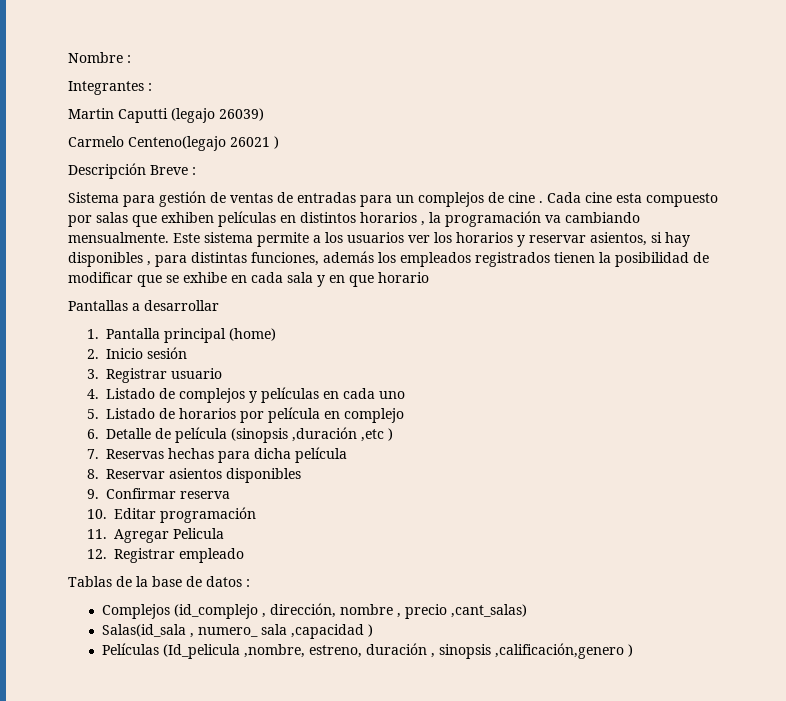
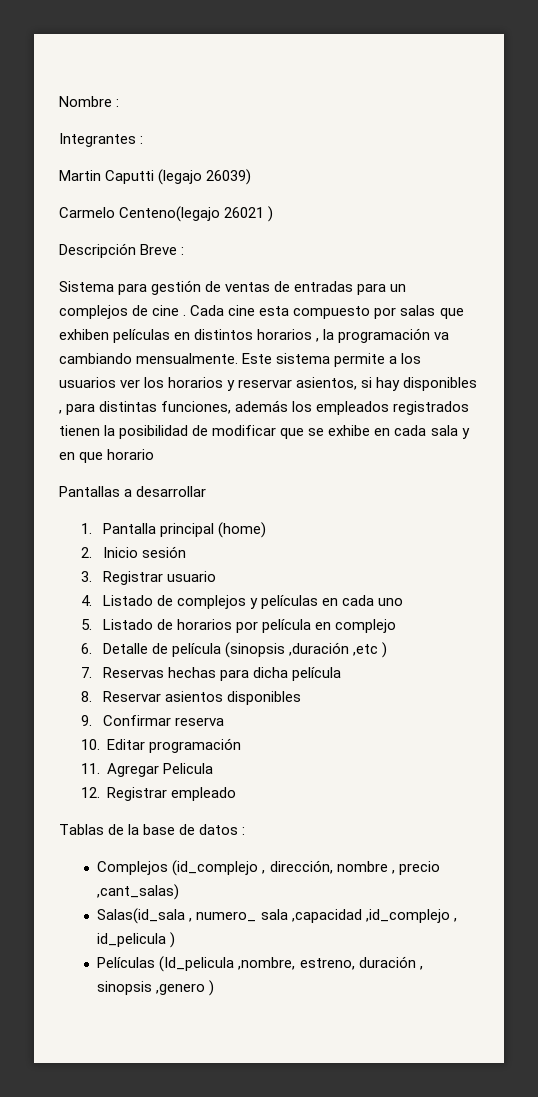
(364, 631) none -> [365,909,457,923] [97,933,167,947] ,id_complejo , id_pelicula
[494,643,624,659] ,calificación,genero -> [156,983,206,995] ,genero

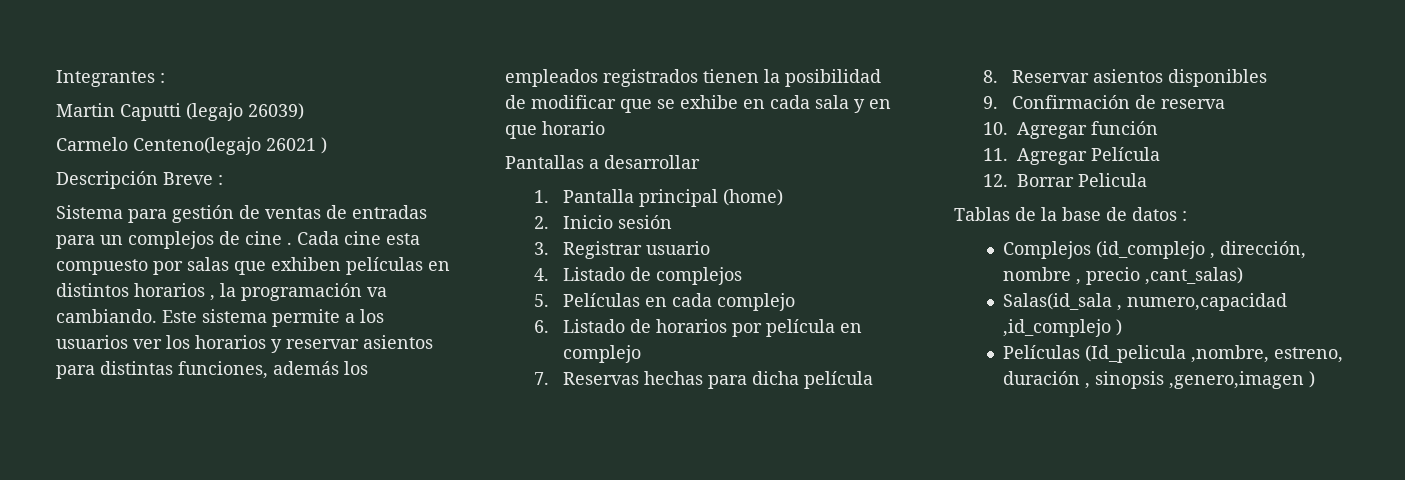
[59,96,120,107] Nombre : // -> (56, 78) none
[59,353,239,364] cambiando mensualmente. -> [56,309,157,323] cambiando.
[296,377,478,391] [59,410,62,414] asientos, si hay disponibles , -> [363,335,433,349] asientos
[249,595,404,609] [80,619,92,630] y películas en cada uno // 5. -> [533,293,795,311] [533,320,549,333] // 5. Películas en cada complejo // 6.
[80,642,388,658] // 6. Detalle de película (sinopsis ,duración ,etc ) -> (641, 354) none
[102,715,171,726] Confirmar -> [1011,95,1156,109] Confirmación de
[107,738,242,753] Editar programación -> [1016,121,1158,139] Agregar función
[163,763,214,774] Pelicula -> [1090,147,1160,161] Película
[107,787,237,801] Registrar empleado -> [1016,173,1147,187] Borrar Pelicula
[196,909,457,923] [97,933,167,947] numero_ sala ,capacidad ,id_complejo , id_pelicula -> [1126,293,1287,311] [1002,319,1111,337] numero,capacidad ,id_complejo
[156,983,206,995] ,genero -> [1168,371,1304,389] ,genero,imagen

